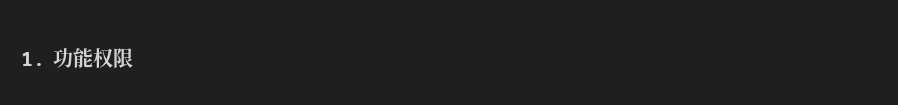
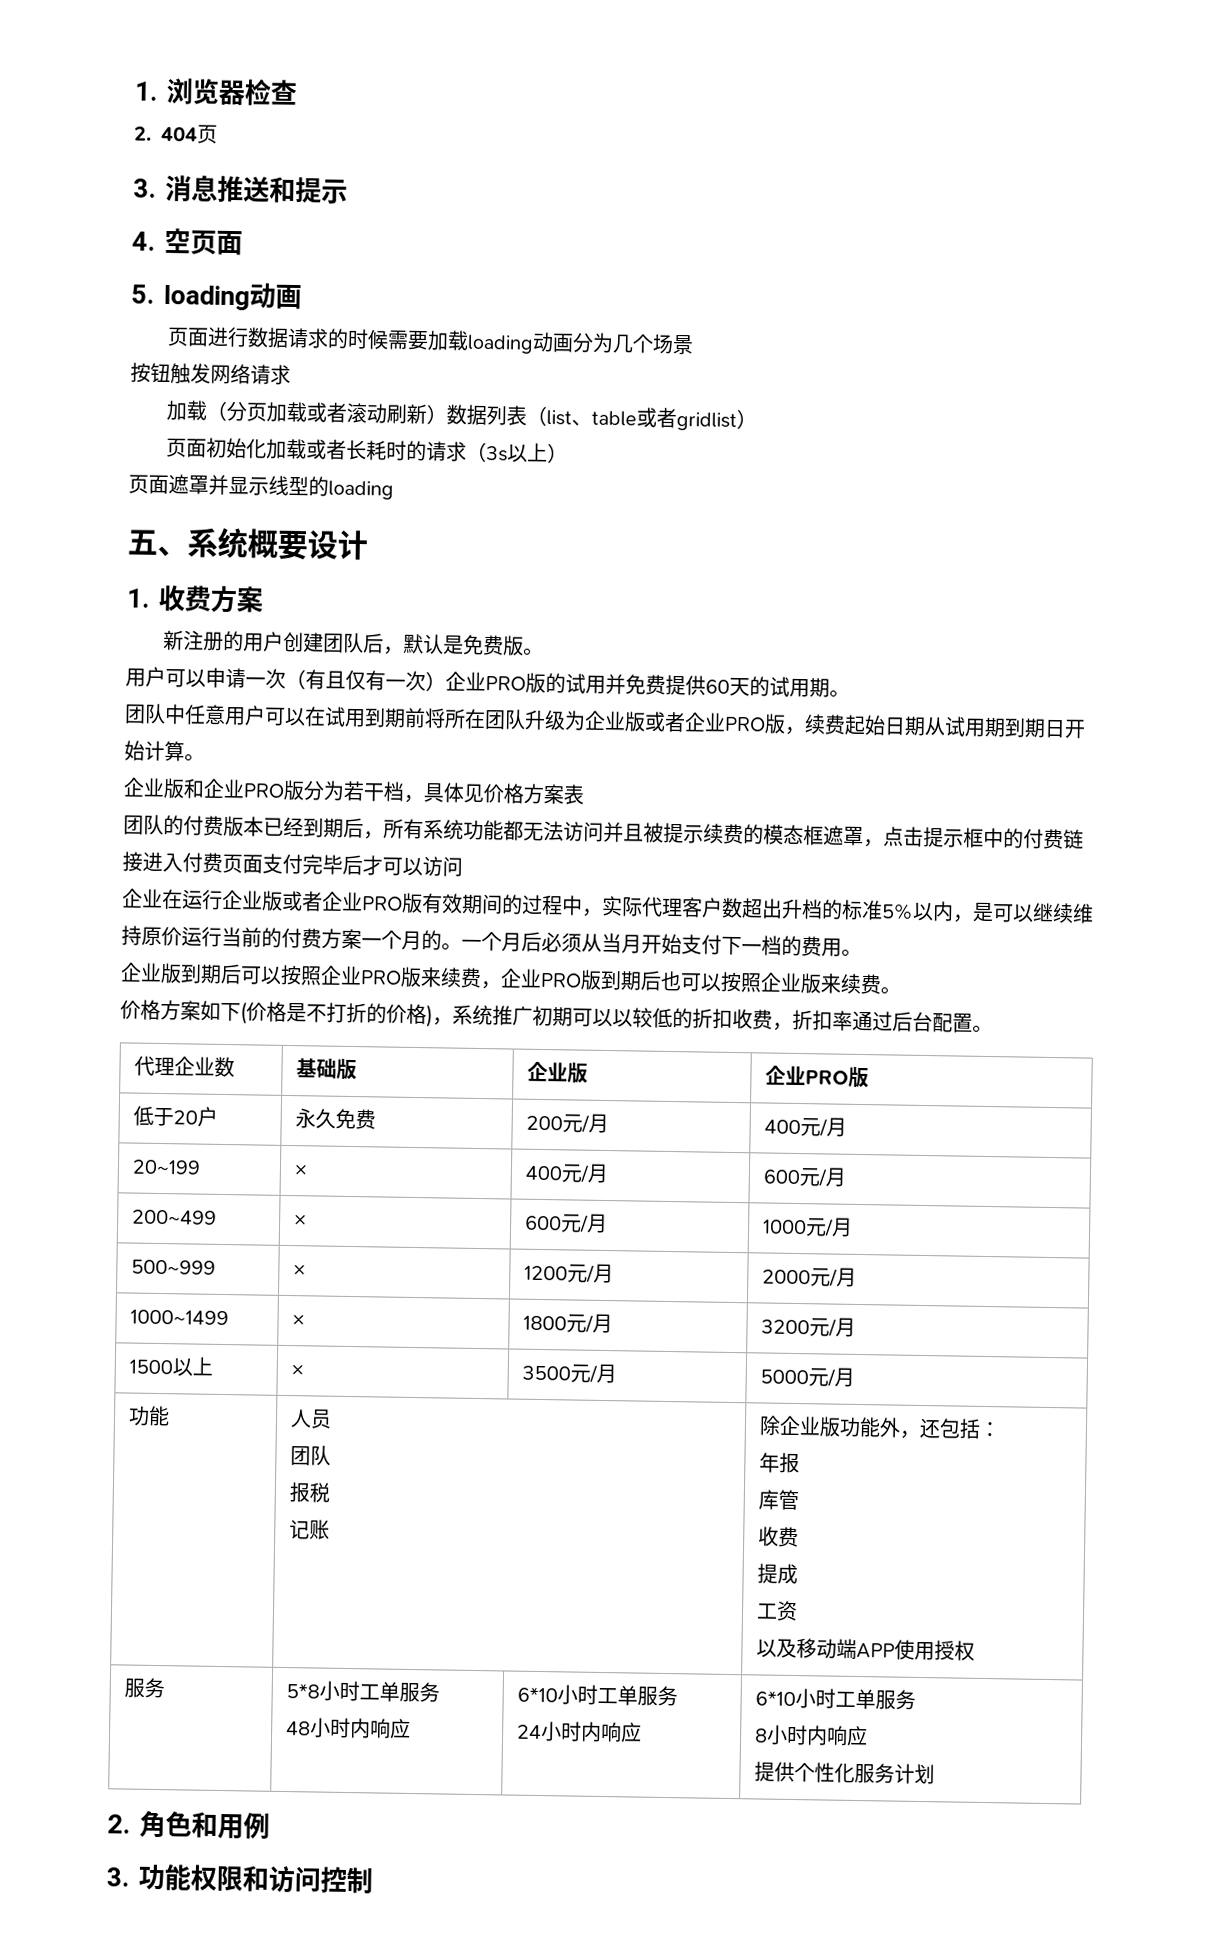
[21,48,133,68] 1.功能权限 -> [134,77,298,106] [134,124,218,144] [133,174,348,204] [132,227,243,256] [131,282,302,311] [167,326,695,355] [130,362,291,385] [166,400,758,431] [166,437,569,464] [128,474,394,500] [127,527,368,561] [126,584,264,614] [163,629,545,656] [125,666,850,698] [124,703,1086,739] [124,740,205,762] [123,777,585,805] [123,814,1084,850] [122,851,463,877] [122,888,1094,924] [121,925,862,957] [120,962,901,995] [120,999,993,1034] [134,1055,236,1078] [296,1058,358,1081] [527,1061,589,1084] [765,1065,870,1089] [133,1105,219,1127] [295,1108,377,1130] [526,1113,610,1134] [764,1117,848,1137] [132,1159,202,1175] [294,1164,309,1177] [525,1163,610,1184] [763,1167,848,1187] [132,1209,218,1225] [294,1214,308,1227] [525,1213,609,1234] [762,1217,854,1237] [131,1259,217,1275] [293,1264,307,1277] [524,1263,615,1284] [762,1267,858,1287] [130,1309,230,1326] [292,1314,306,1327] [523,1313,614,1334] [761,1317,857,1337] [129,1356,214,1377] [291,1364,305,1377] [522,1363,618,1384] [760,1367,856,1387] [128,1405,171,1427] [290,1409,333,1429] [290,1445,332,1466] [289,1482,332,1503] [289,1519,331,1540] [759,1415,1002,1439] [759,1452,801,1474] [758,1489,800,1511] [758,1526,800,1548] [757,1563,799,1585] [756,1600,799,1622] [756,1638,976,1661] [124,1677,166,1699] [286,1680,441,1703] [286,1717,412,1740] [517,1684,679,1707] [517,1721,643,1743] [755,1688,917,1710] [754,1724,869,1747] [754,1761,936,1785] [107,1810,270,1840] [106,1863,373,1894] 1.浏览器检查 // 2. 404页 // 3.消息推送和提示 // 4.空页面 // 5. loading动画 // 页面进行数据请求的时候需要加载loading动画分为几个场景 // 按钮触发网络请求 // 加载（分页加载或者滚动刷新）数据列表（list、table或者gridlist） // 页面初始化加载或者长耗时的请求（3s以上） // 页面遮罩并显示线型的loading // 五、系统概要设计 // 1.收费方案 // 新注册的用户创建团队后，默认是免费版。 // 用户可以申请一次（有且仅有一次）企业PRO版的试用并免费提供60天的试用期。 // 团队中任意用户可以在试用到期前将所在团队升级为企业版或者企业PRO版，续费起始日期从试用期到期日开始计算。 // 企业版和企业PRO版分为若干档，具体见价格方案表 // 团队的付费版本已经到期后，所有系统功能都无法访问并且被提示续费的模态框遮罩，点击提示框中的付费链接进入付费页面支付完毕后才可以访问 // 企业在运行企业版或者企业PRO版有效期间的过程中，实际代理客户数超出升档的标准5%以内，是可以继续维持原价运行当前的付费方案一个月的。一个月后必须从当月开始支付下一档的费用。 // 企业版到期后可以按照企业PRO版来续费，企业PRO版到期后也可以按照企业版来续费。 // 价格方案如下(价格是不打折的价格)，系统推广初期可以以较低的折扣收费，折扣率通过后台配置。 // 代理企业数 | 基础版 | 企业版 | 企业PRO版 // 低于20户 | 永久免费 | 200元/月 | 400元/月 // 20~199 | × | 400元/月 | 600元/月 // 200~499 | × | 600元/月 | 1000元/月 // 500~999 | × | 1200元/月 | 2000元/月 // 1000~1499 | × | 1800元/月 | 3200元/月 // 1500以上 | × | 3500元/月 | 5000元/月 // 功能 | 人员 // 团队 // 报税 // 记账 | 除企业版功能外，还包括： // 年报 // 库管 // 收费 // 提成 // 工资 // 以及移动端APP使用授权 // 服务 | 5*8小时工单服务 // 48小时内响应 | 6*10小时工单服务 // 24小时内响应 | 6*10小时工单服务 // 8小时内响应 // 提供个性化服务计划 // 2.角色和用例 // 3.功能权限和访问控制

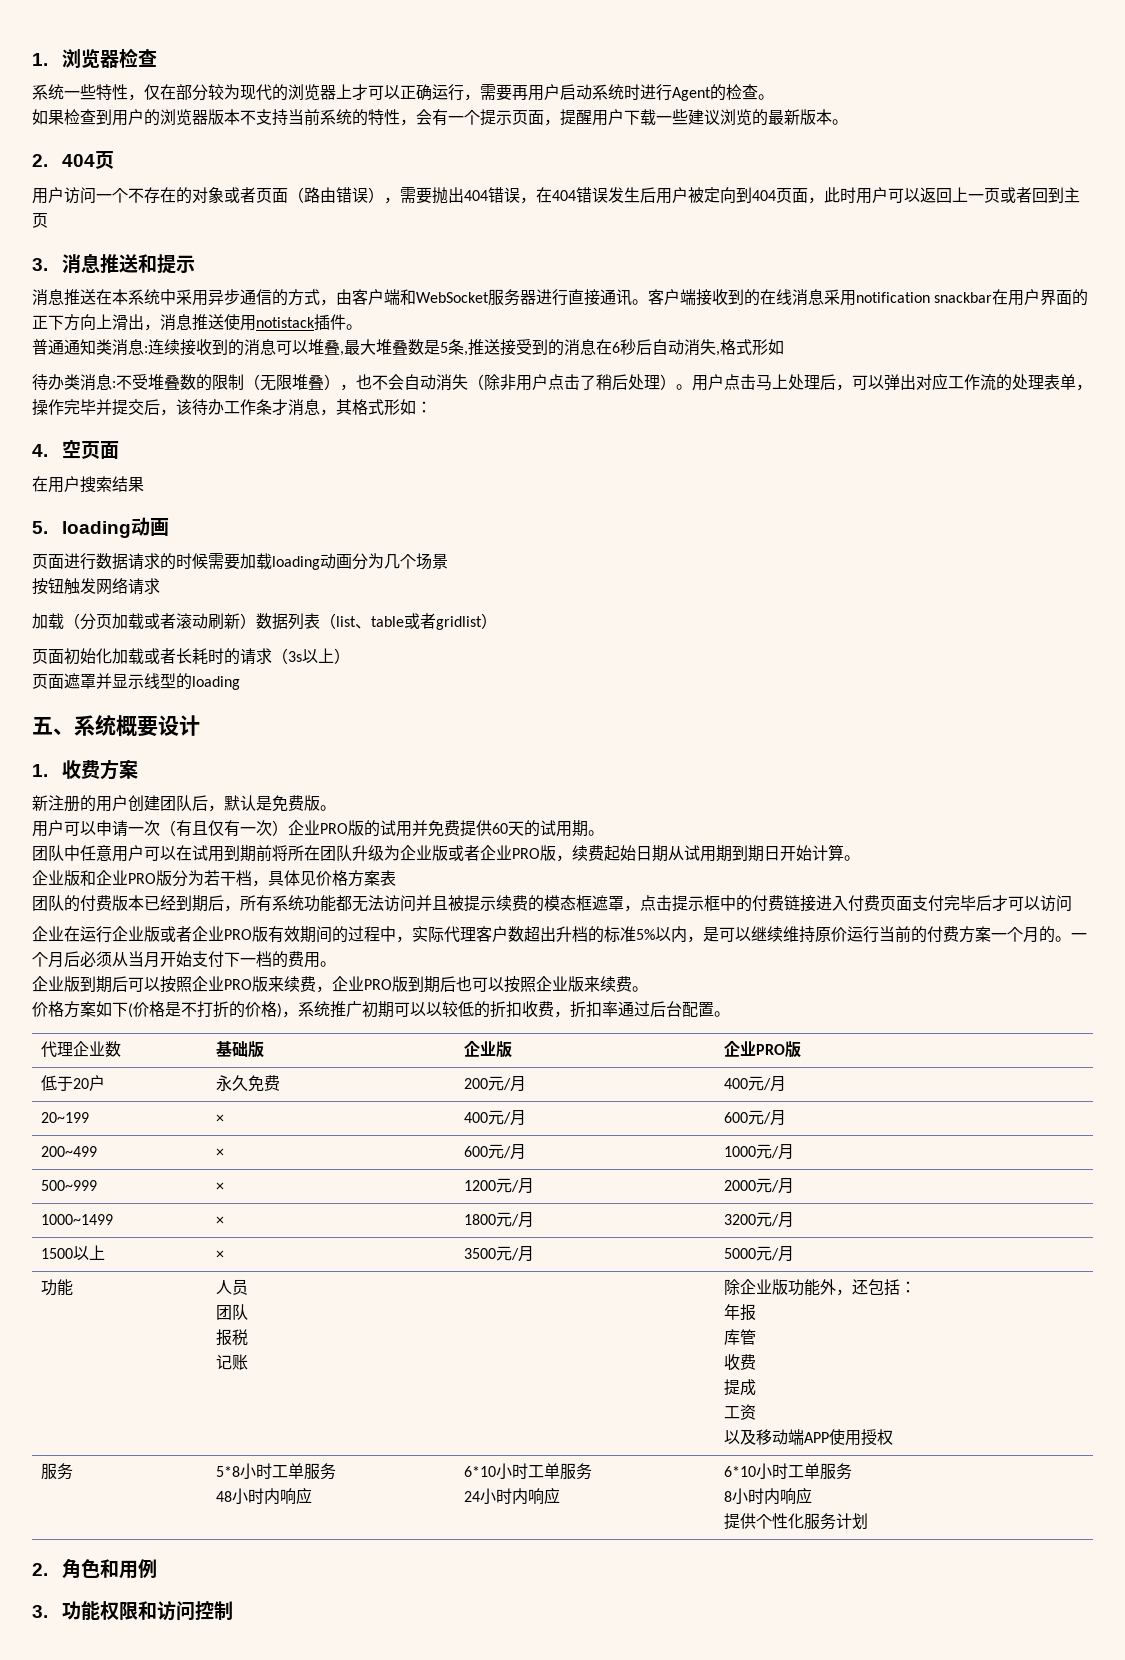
[134,126,198,142] 2. 404 -> [32,84,774,101] [32,109,848,126] [32,151,115,169] [32,187,1080,204] 系统一些特性，仅在部分较为现代的浏览器上才可以正确运行，需要再用户启动系统时进行Agent的检查。 // 如果检查到用户的浏览器版本不支持当前系统的特性，会有一个提示页面，提醒用户下载一些建议浏览的最新版本。 // 2. 404页 // 用户访问一个不存在的对象或者页面（路由错误），需要抛出404错误，在404错误发生后用户被定向到404页面，此时用户可以返回上一页或者回到主
(348, 191) none -> [32,289,1089,306] [32,314,362,331] [32,339,784,356] [32,373,1092,391] [32,399,432,416] // 消息推送在本系统中采用异步通信的方式，由客户端和WebSocket服务器进行直接通讯。客户端接收到的在线消息采用notification snackbar在用户界面的正下方向上滑出，消息推送使用notistack插件。 // 普通通知类消息:连续接收到的消息可以堆叠,最大堆叠数是5条,推送接受到的消息在6秒后自动消失,格式形如 // 待办类消息:不受堆叠数的限制（无限堆叠），也不会自动消失（除非用户点击了稍后处理）。用户点击马上处理后，可以弹出对应工作流的处理表单，操作完毕并提交后，该待办工作条才消息，其格式形如：
(243, 243) none -> [32,476,144,493] // 在用户搜索结果

